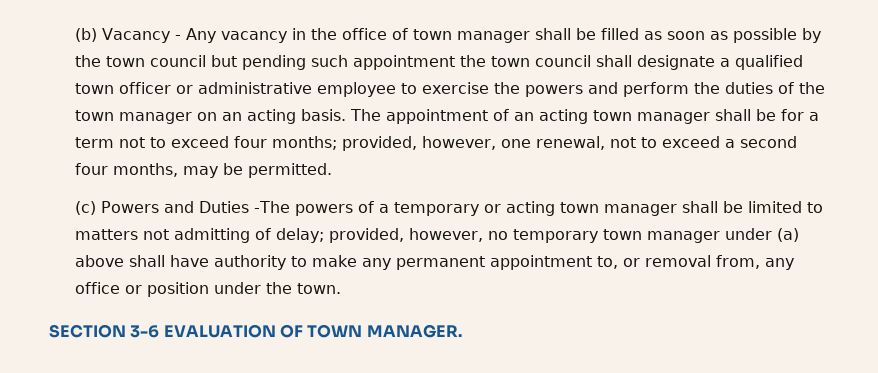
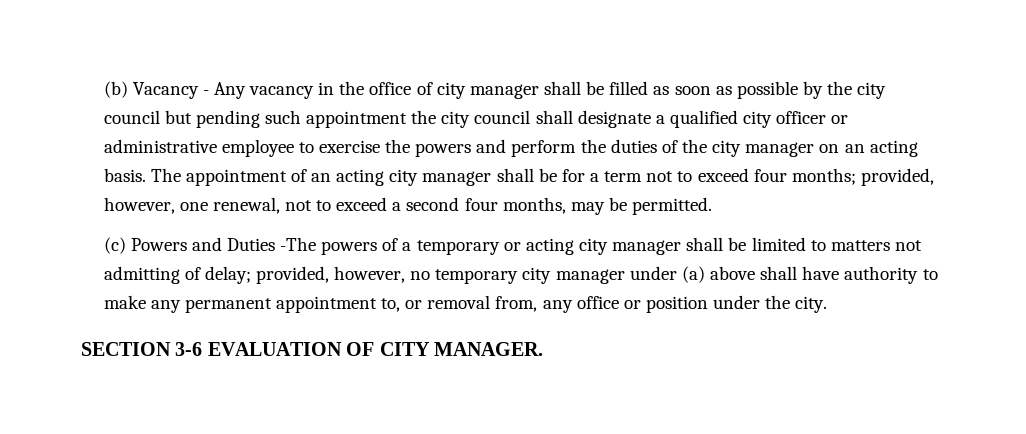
[413,29,453,40] town -> [436,82,466,99] city
[106,56,146,67] town -> [857,82,887,99] city
[491,56,531,67] town -> [441,111,471,128] city
[75,83,115,94] town -> [743,111,773,128] city
[75,110,115,121] town -> [712,140,742,157] city
[593,110,633,121] town -> [389,169,419,186] city
[560,202,600,213] town -> [579,238,609,255] city
[603,229,643,240] town -> [522,267,552,284] city
[297,283,342,294] town. -> [795,296,828,313] city.
[307,324,363,338] TOWN -> [379,342,430,356] CITY

